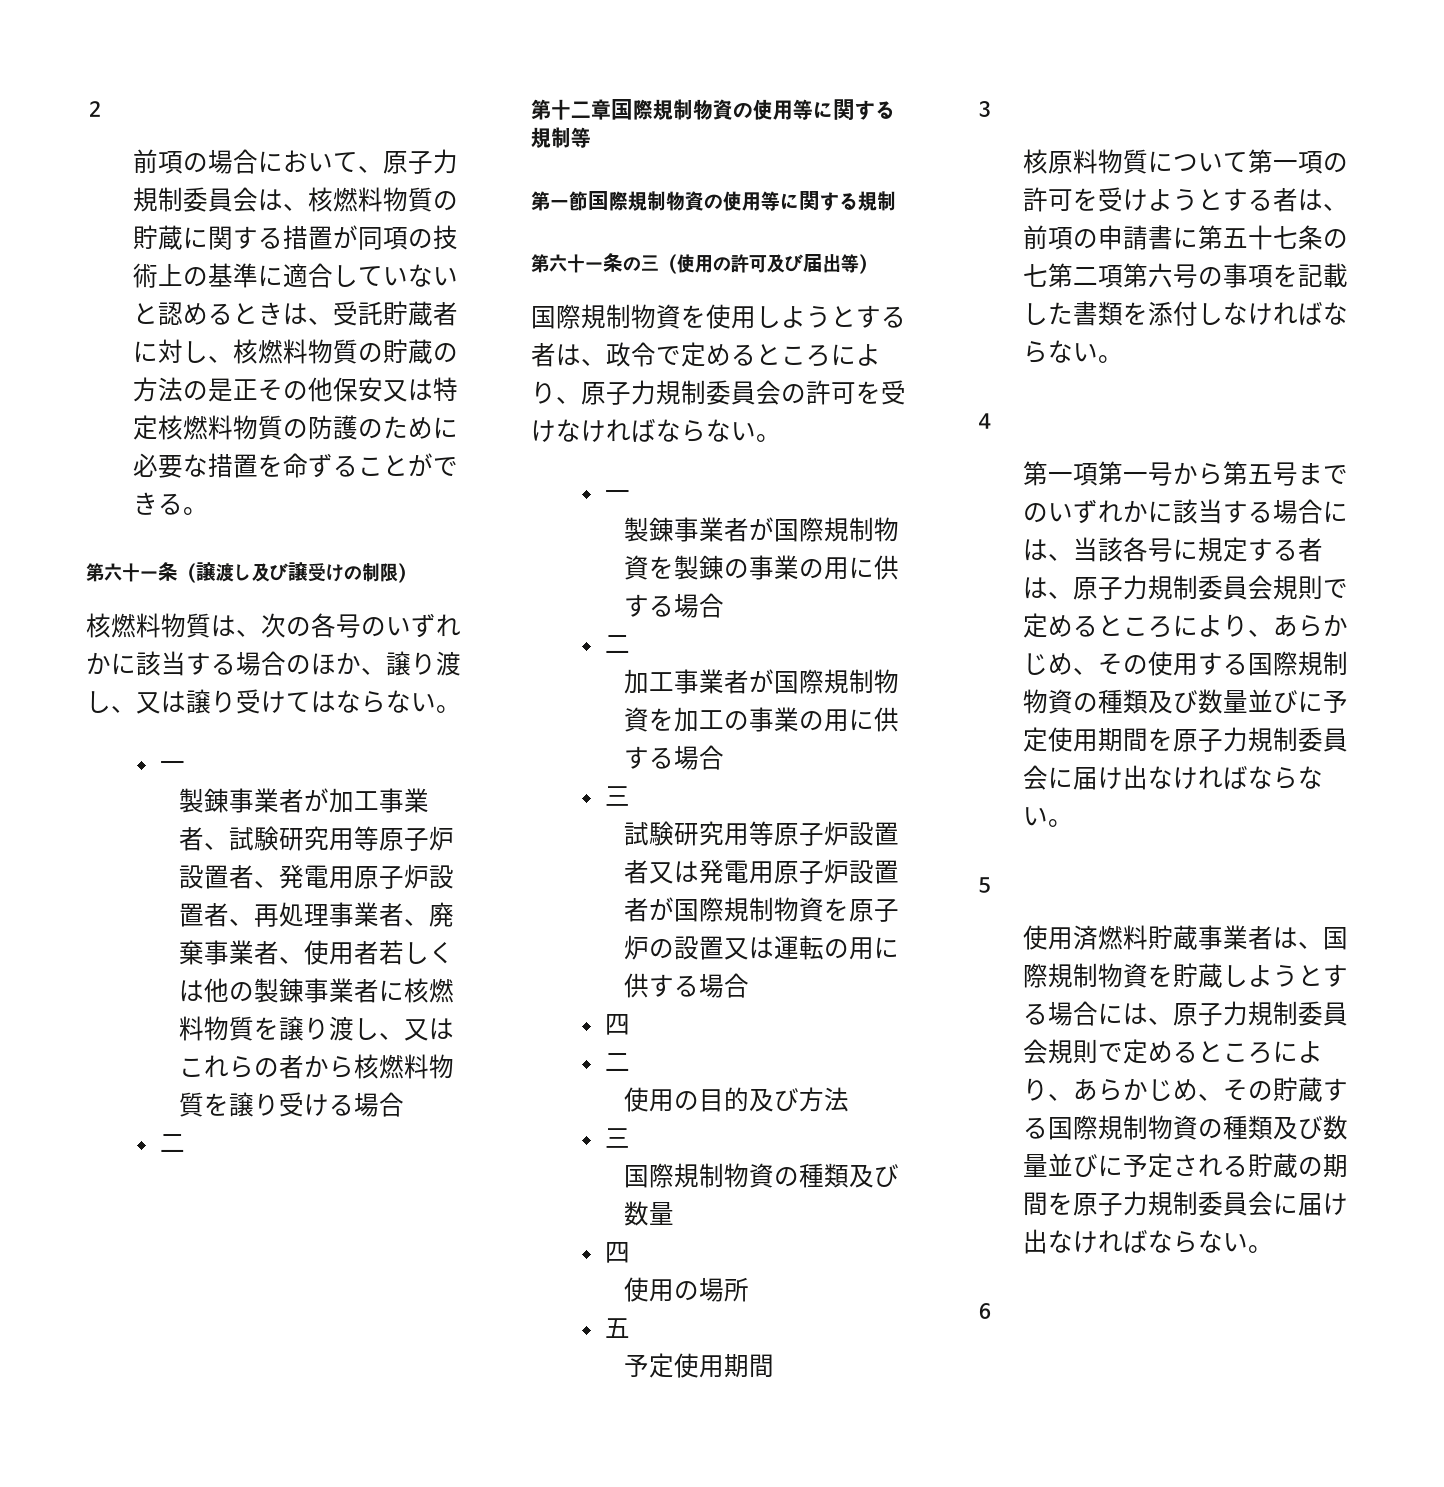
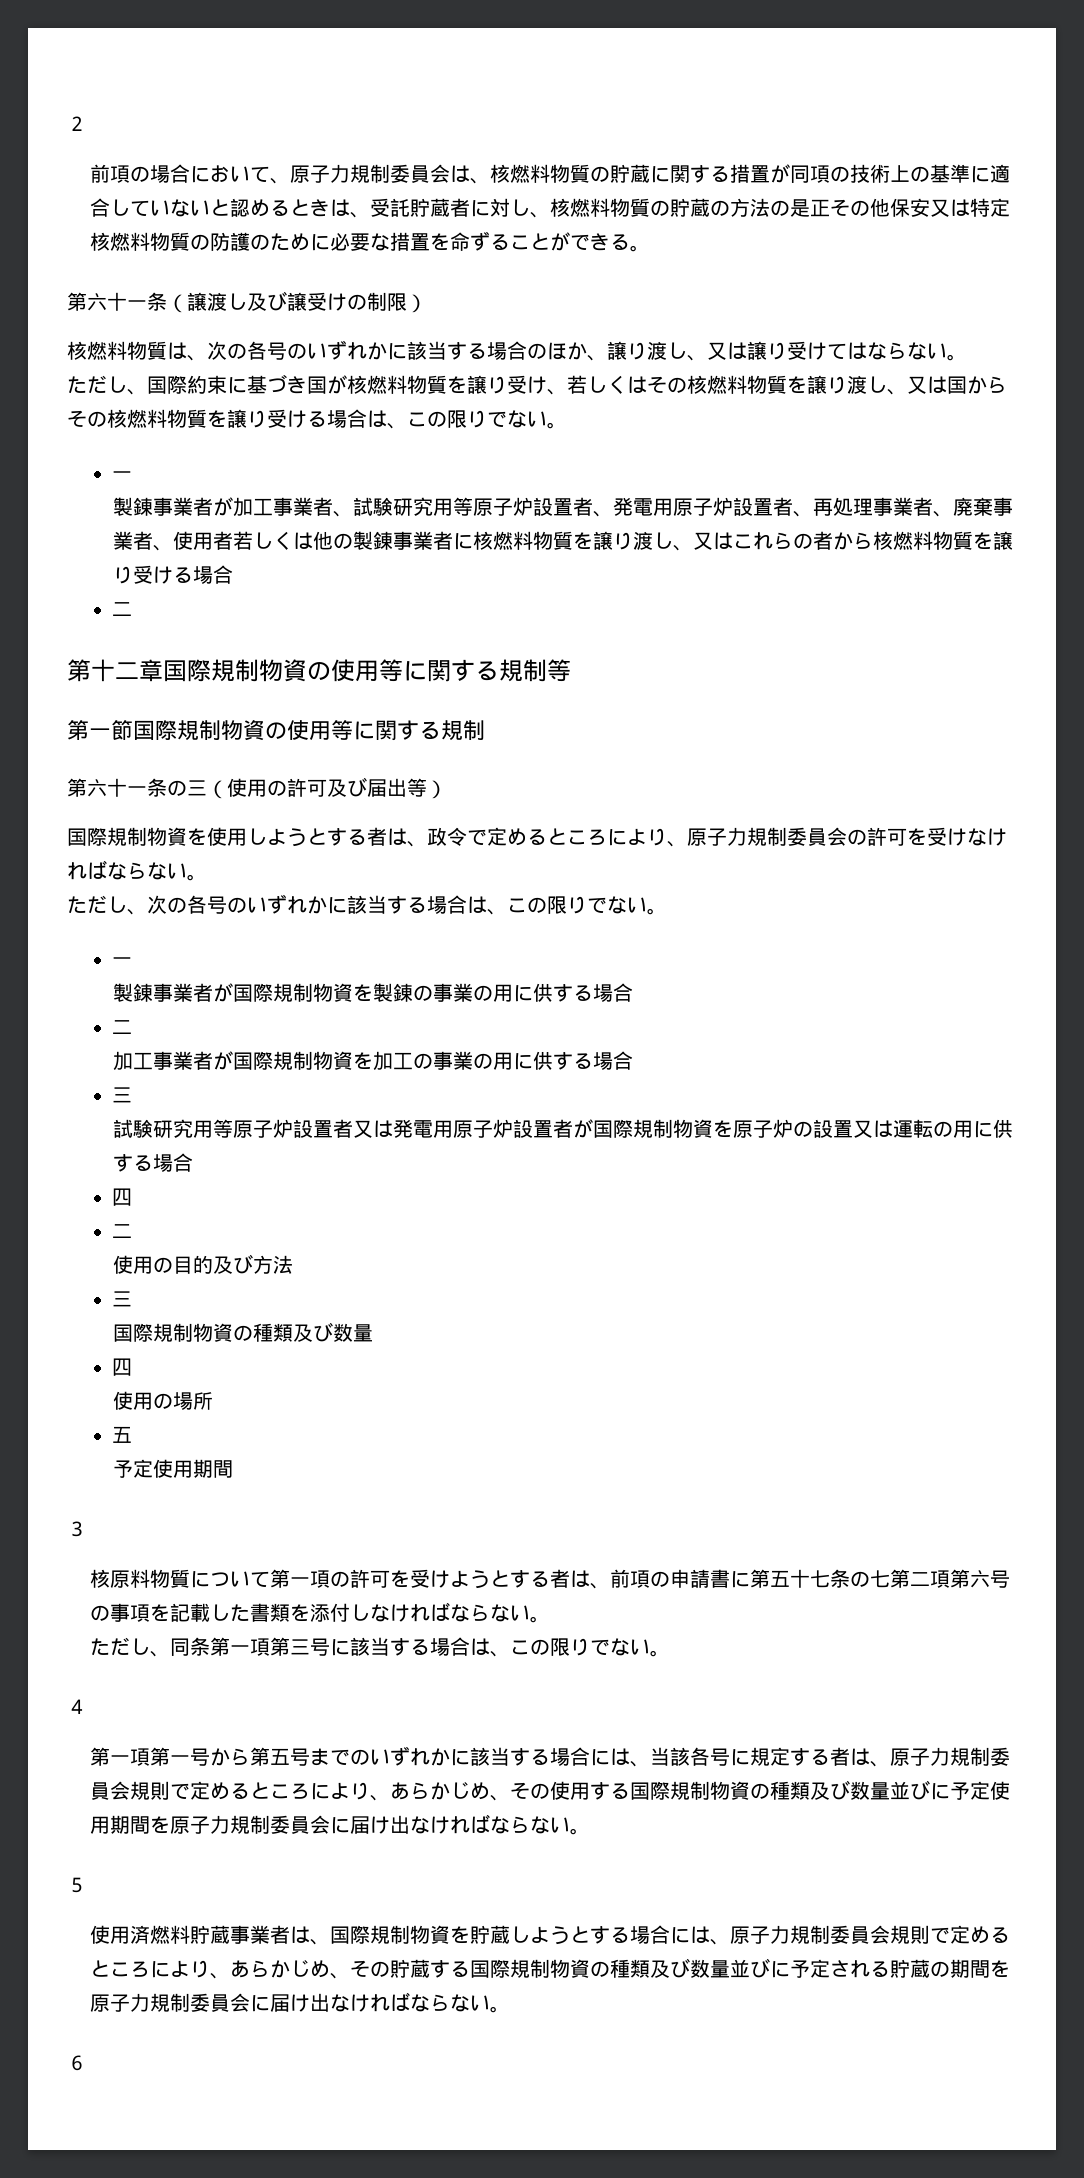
(461, 709) none -> [67,374,1007,395] [67,409,567,429] // ただし、国際約束に基づき国が核燃料物質を譲り受け、若しくはその核燃料物質を譲り渡し、又は国からその核燃料物質を譲り受ける場合は、この限りでない。
(781, 438) none -> [67,894,667,915] // ただし、次の各号のいずれかに該当する場合は、この限りでない。
(1123, 359) none -> [90,1637,671,1657] // ただし、同条第一項第三号に該当する場合は、この限りでない。

